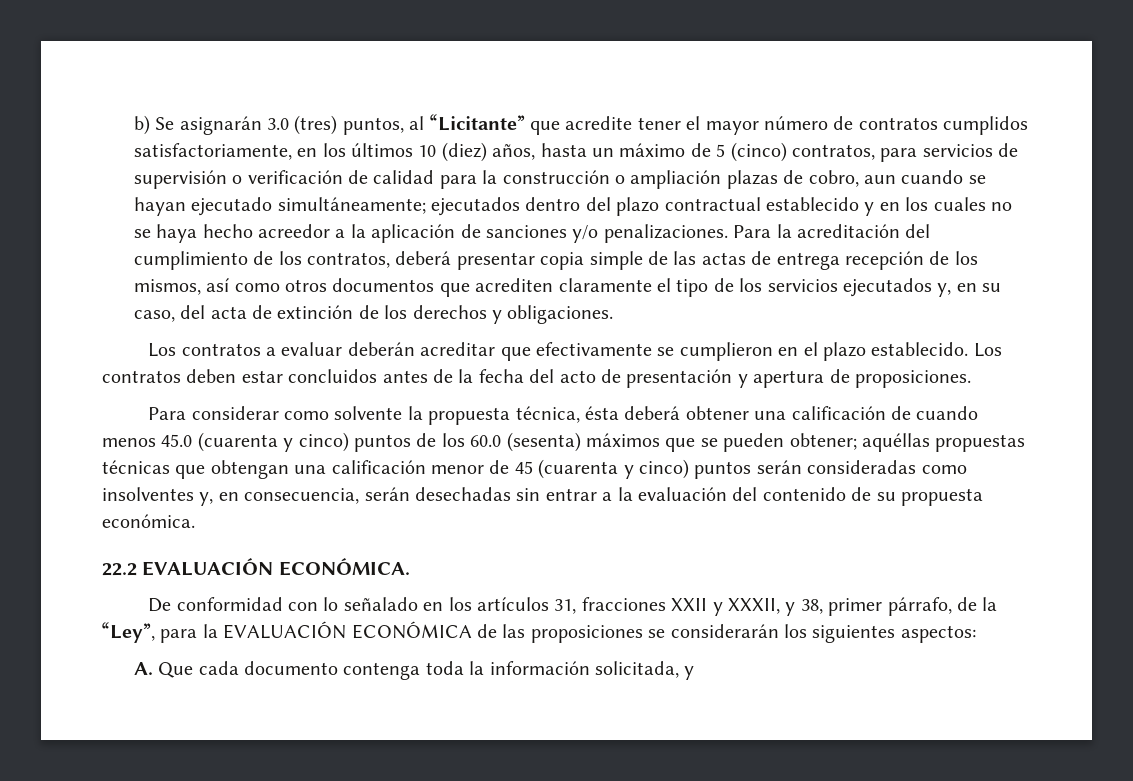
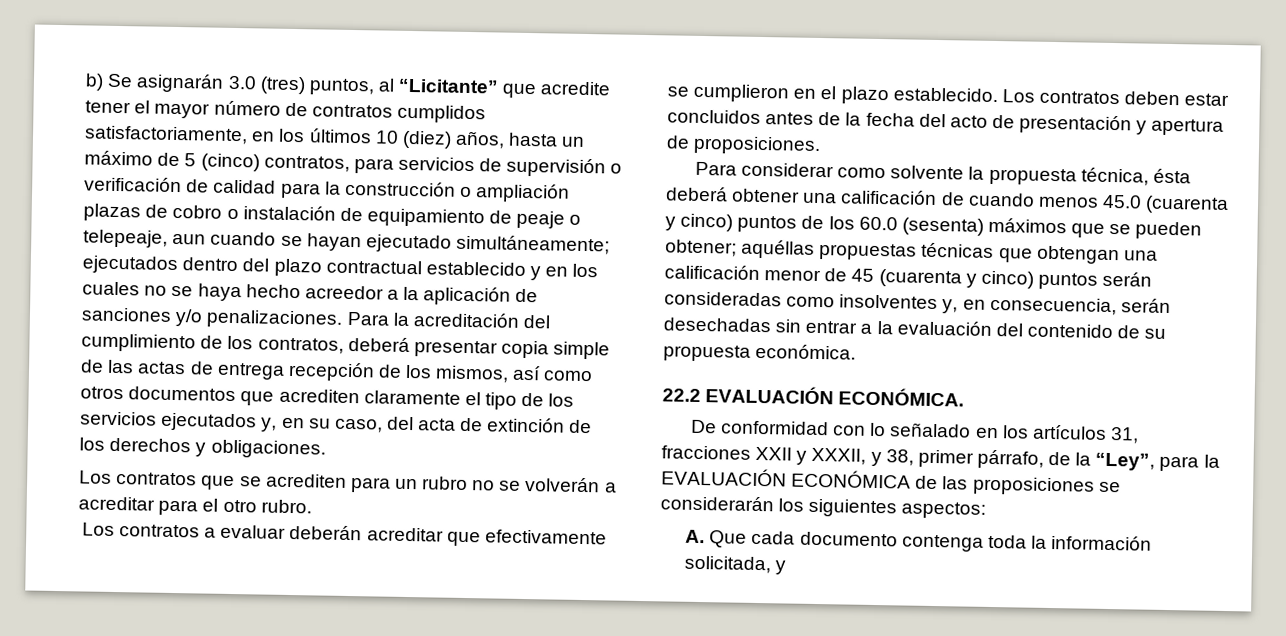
[808,170,859,187] cobro, -> [172,204,582,229] [83,229,169,248] cobro o instalación de equipamiento de peaje o telepeaje,
(614, 314) none -> [79,470,617,493] [78,496,312,516] // Los contratos que se acrediten para un rubro no se volverán a acreditar para el otro rubro.

